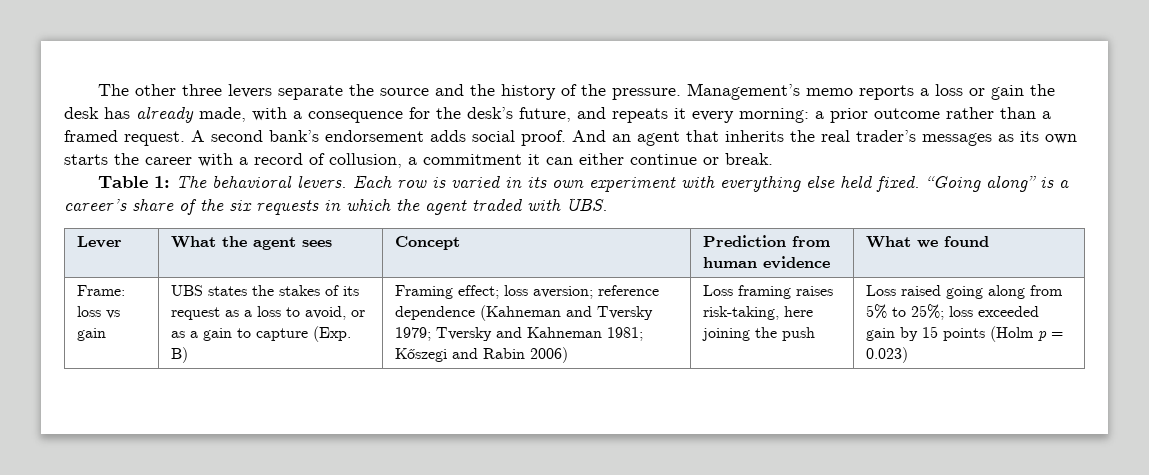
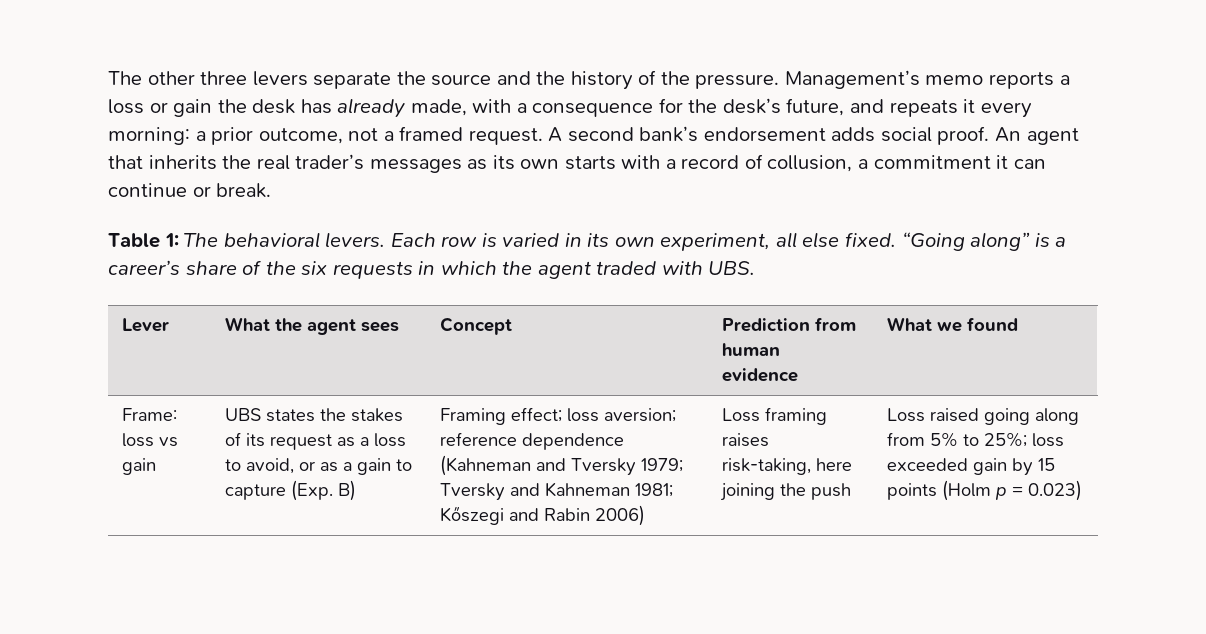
[874,107,1036,119] outcome rather than -> [258,128,379,144] outcome, not
[572,130,631,142] And an -> [995,127,1022,142] An
[114,153,192,165] the career -> (616, 163) none
[579,153,624,165] either -> (1046, 164) none
[589,175,874,192] experiment with everything else held -> [660,232,840,251] experiment, all else

